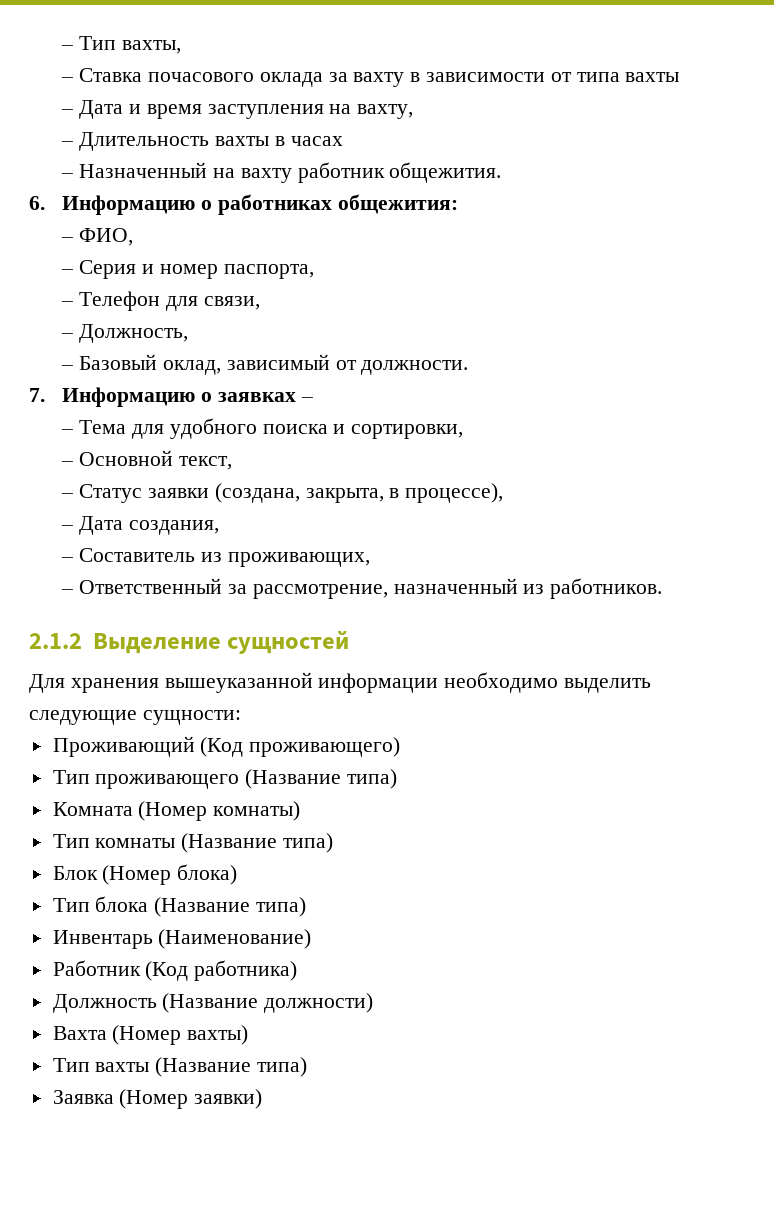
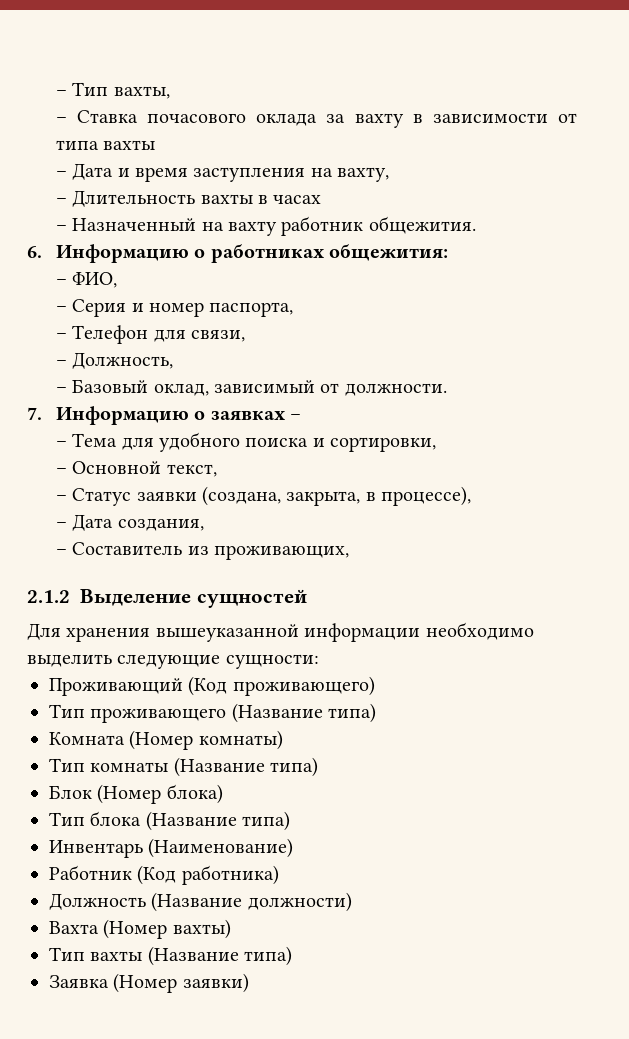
[61,578,663,599] // – Ответственный за рассмотрение, назначенный из работников. -> (350, 552) none

